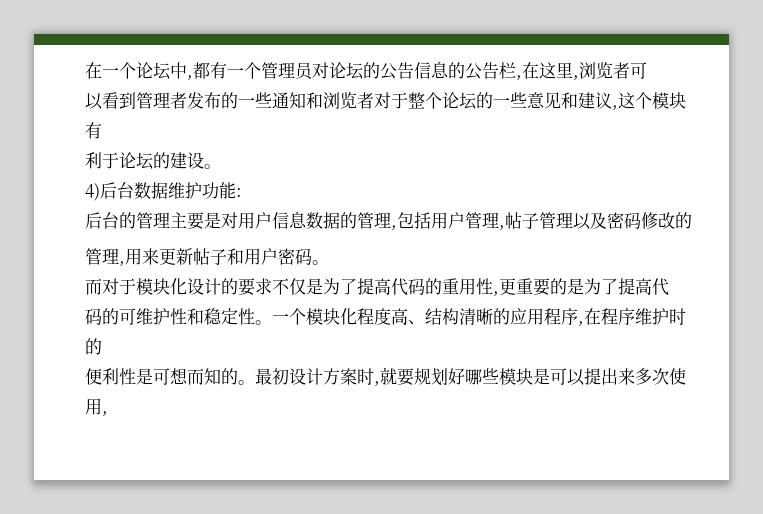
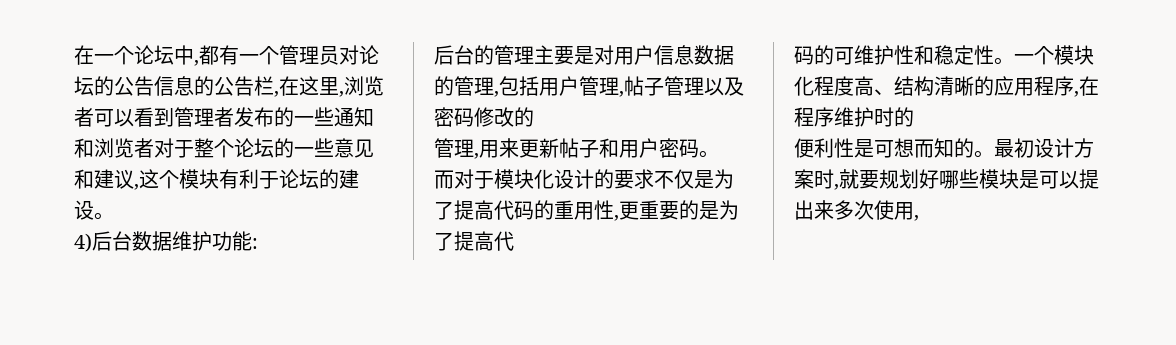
(647, 70) // -> (114, 118) none
(102, 130) // -> (239, 179) none

